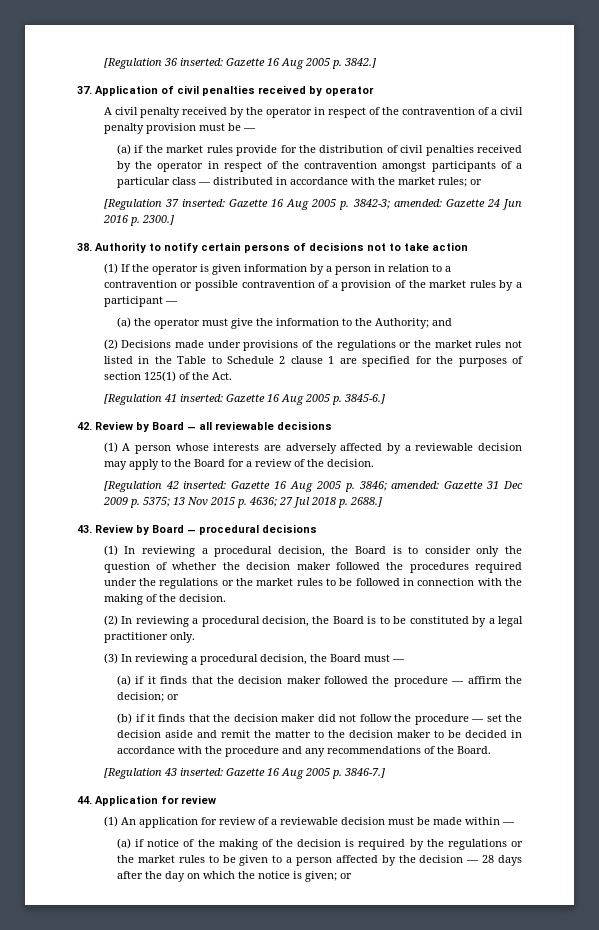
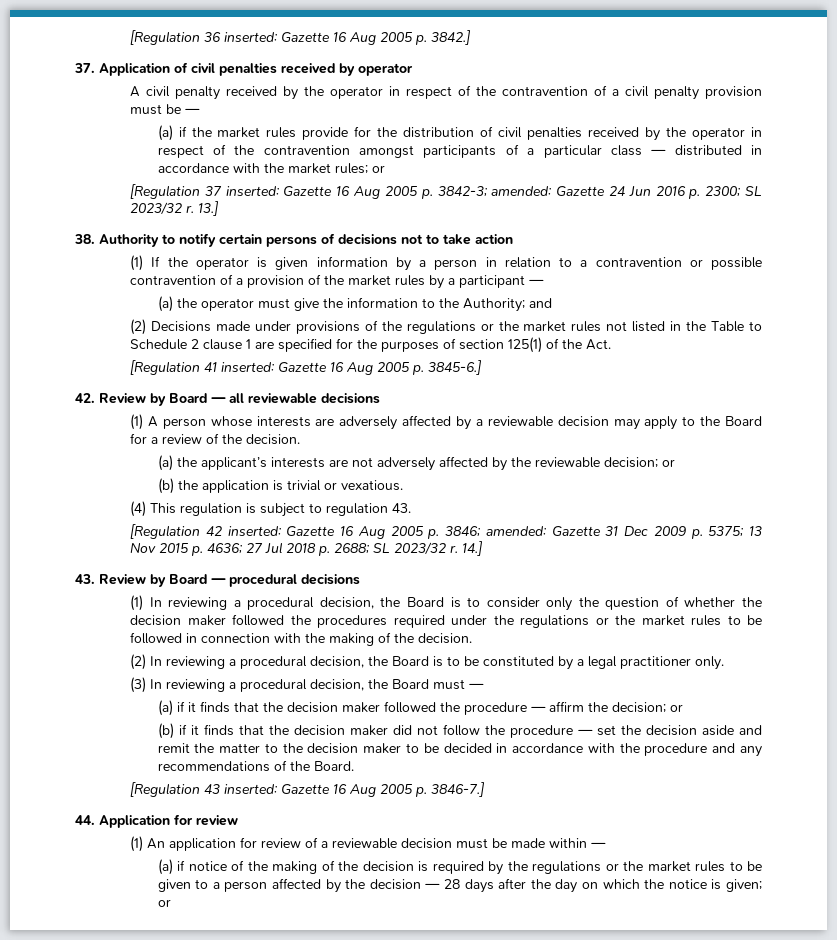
[141,215,174,225] 2300.] -> [705,186,762,197] [130,201,220,216] 2300; SL 2023/32 r. 13.]
(374, 463) none -> [157,455,675,471] [157,478,403,494] [130,501,412,517] // (a) the applicant’s interests are not adversely affected by the reviewable decision; or // (b) the application is trivial or vexatious. // (4) This regulation is subject to regulation 43.
[349,497,382,507] 2688.] -> [334,541,484,556] 2688; SL 2023/32 r. 14.]

